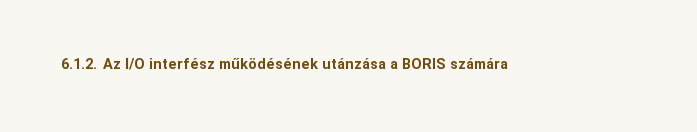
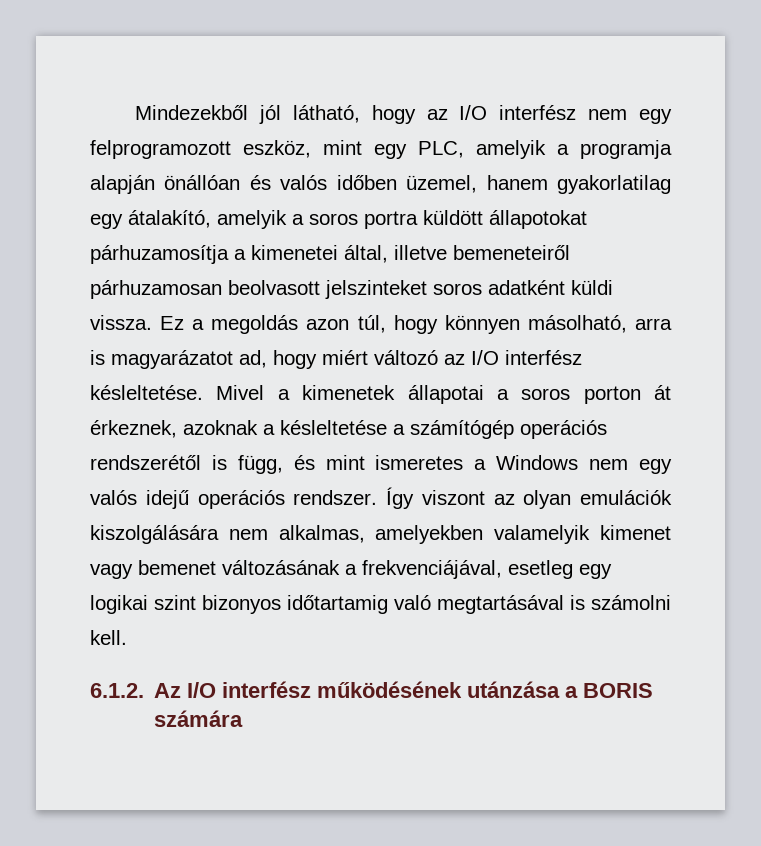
(61, 63) none -> [135,105,672,124] [90,140,672,159] [90,175,671,194] [90,210,587,229] [90,245,570,264] [90,280,613,299] [90,315,672,334] [90,350,582,369] [90,385,671,404] [90,420,607,439] [90,455,673,474] [90,487,672,509] [90,525,671,544] [90,560,612,579] [90,595,671,614] [90,630,127,645] Mindezekből jól látható, hogy az I/O interfész nem egy felprogramozott eszköz, mint egy PLC, amelyik a programja alapján önállóan és valós időben üzemel, hanem gyakorlatilag egy átalakító, amelyik a soros portra küldött állapotokat párhuzamosítja a kimenetei által, illetve bemeneteiről párhuzamosan beolvasott jelszinteket soros adatként küldi vissza. Ez a megoldás azon túl, hogy könnyen másolható, arra is magyarázatot ad, hogy miért változó az I/O interfész késleltetése. Mivel a kimenetek állapotai a soros porton át érkeznek, azoknak a késleltetése a számítógép operációs rendszerétől is függ, és mint ismeretes a Windows nem egy valós idejű operációs rendszer. Így viszont az olyan emulációk kiszolgálására nem alkalmas, amelyekben valamelyik kimenet vagy bemenet változásának a frekvenciájával, esetleg egy logikai szint bizonyos időtartamig való megtartásával is számolni kell. //

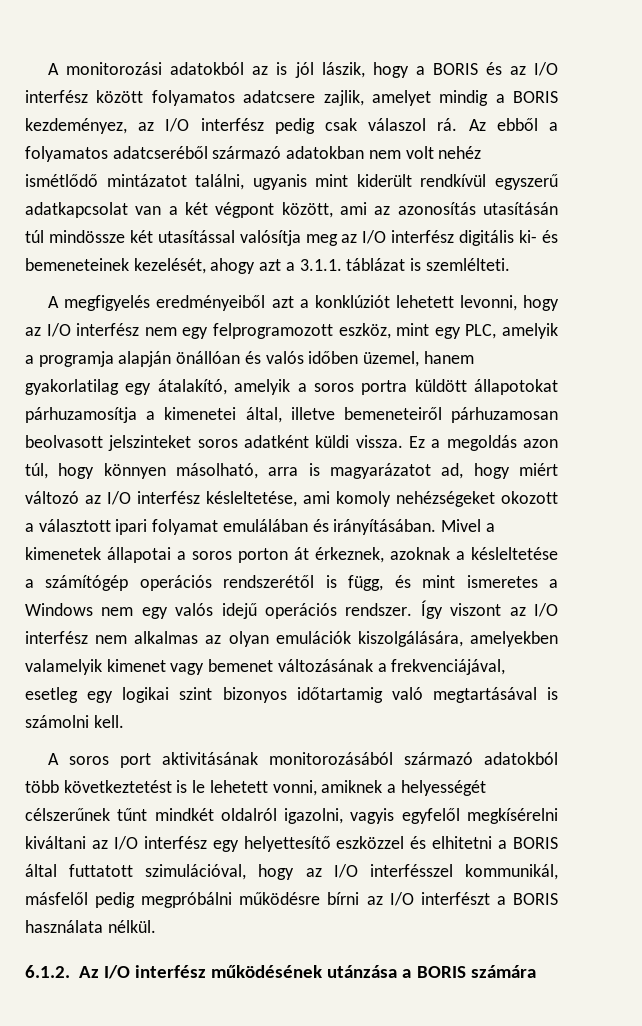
[135,105,360,124] Mindezekből jól látható, -> [48,62,559,78] [25,90,558,106] [25,118,558,134] [25,146,482,162] [25,174,558,190] [25,202,558,218] [25,230,559,246] [25,258,510,274] [48,295,517,311] A monitorozási adatokból az is jól lászik, hogy a BORIS és az I/O interfész között folyamatos adatcsere zajlik, amelyet mindig a BORIS kezdeményez, az I/O interfész pedig csak válaszol rá. Az ebből a folyamatos adatcseréből származó adatokban nem volt nehéz ismétlődő mintázatot találni, ugyanis mint kiderült rendkívül egyszerű adatkapcsolat van a két végpont között, ami az azonosítás utasításán túl mindössze két utasítással valósítja meg az I/O interfész digitális ki- és bemeneteinek kezelését, ahogy azt a 3.1.1. táblázat is szemlélteti. // A megfigyelés eredményeiből azt a konklúziót lehetett levonni,
[90,385,203,400] késleltetése. -> [206,491,558,507] [25,519,437,535] késleltetése, ami komoly nehézségeket okozott a választott ipari folyamat emulálában és irányításában.
[523,490,672,509] [90,525,365,544] olyan emulációk kiszolgálására nem alkalmas, -> [533,603,558,617] [25,631,463,647] I/O interfész nem alkalmas az olyan emulációk kiszolgálására,
(127, 637) none -> [48,752,558,768] [25,780,486,796] [25,808,558,824] [25,836,558,852] [25,864,559,880] [25,892,558,908] [25,920,156,933] // A soros port aktivitásának monitorozásából származó adatokból több következtetést is le lehetett vonni, amiknek a helyességét célszerűnek tűnt mindkét oldalról igazolni, vagyis egyfelől megkísérelni kiváltani az I/O interfész egy helyettesítő eszközzel és elhitetni a BORIS által futtatott szimulációval, hogy az I/O interfésszel kommunikál, másfelől pedig megpróbálni működésre bírni az I/O interfészt a BORIS használata nélkül.

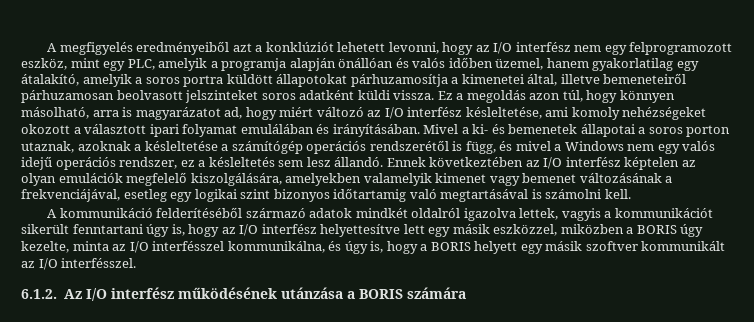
[48,62,559,78] [25,90,558,106] [25,118,558,134] [25,146,482,162] [25,174,558,190] [25,202,558,218] [25,230,559,246] [25,258,510,274] [48,296,60,308] A monitorozási adatokból az is jól lászik, hogy a BORIS és az I/O interfész között folyamatos adatcsere zajlik, amelyet mindig a BORIS kezdeményez, az I/O interfész pedig csak válaszol rá. Az ebből a folyamatos adatcseréből származó adatokban nem volt nehéz ismétlődő mintázatot találni, ugyanis mint kiderült rendkívül egyszerű adatkapcsolat van a két végpont között, ami az azonosítás utasításán túl mindössze két utasítással valósítja meg az I/O interfész digitális ki- és bemeneteinek kezelését, ahogy azt a 3.1.1. táblázat is szemlélteti. // A -> [47,43,58,52] A
[25,547,101,560] kimenetek -> [472,124,578,134] ki- és bemenetek
[294,547,384,563] át érkeznek, -> [21,141,74,153] utaznak,
[422,575,538,588] mint ismeretes -> [515,141,551,151] mivel
[345,600,558,619] [25,631,199,644] rendszer. Így viszont az I/O interfész nem alkalmas -> [119,157,680,170] rendszer, ez a késleltetés sem lesz állandó. Ennek következtében az I/O interfész képtelen
(351, 637) none -> [126,172,188,186] megfelelő
[69,752,558,768] [25,780,486,796] [25,808,558,824] [25,836,558,852] [25,864,559,880] [25,892,558,908] [25,920,156,933] soros port aktivitásának monitorozásából származó adatokból több következtetést is le lehetett vonni, amiknek a helyességét célszerűnek tűnt mindkét oldalról igazolni, vagyis egyfelől megkísérelni kiváltani az I/O interfész egy helyettesítő eszközzel és elhitetni a BORIS által futtatott szimulációval, hogy az I/O interfésszel kommunikál, másfelől pedig megpróbálni működésre bírni az I/O interfészt a BORIS használata nélkül. -> [59,207,713,221] [21,224,704,237] [21,241,726,254] [21,258,137,270] kommunikáció felderítéséből származó adatok mindkét oldalról igazolva lettek, vagyis a kommunikációt sikerült fenntartani úgy is, hogy az I/O interfész helyettesítve lett egy másik eszközzel, miközben a BORIS úgy kezelte, minta az I/O interfésszel kommunikálna, és úgy is, hogy a BORIS helyett egy másik szoftver kommunikált az I/O interfésszel.

